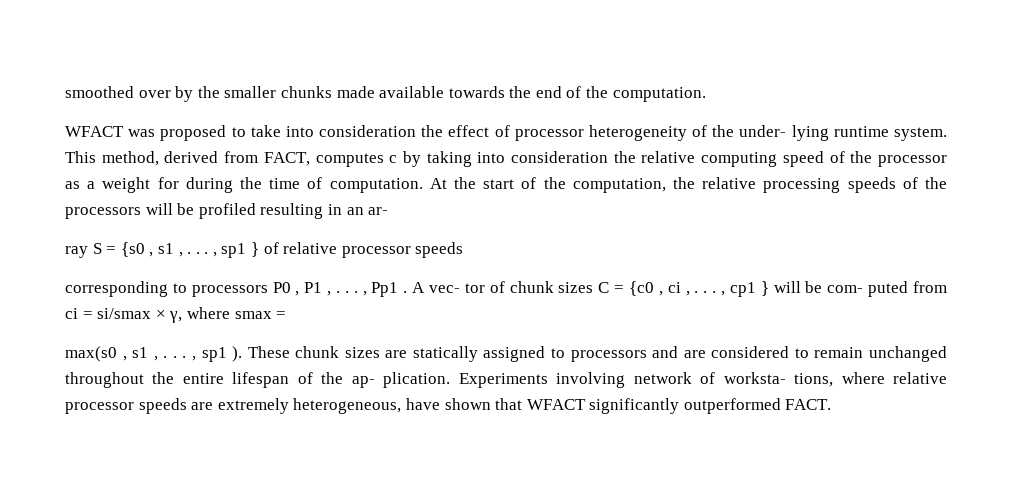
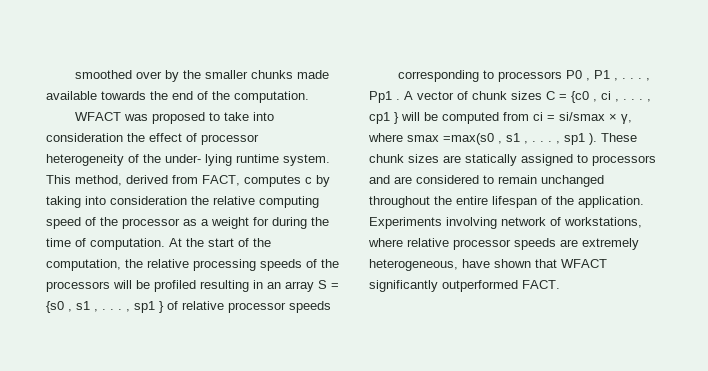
[368,207,389,215] [65,246,88,258] ar- // ray -> [285,281,314,292] array
[428,283,485,293] vec- tor -> [417,91,454,100] vector
[827,281,909,297] com- puted -> [442,112,499,124] computed
[276,311,287,319] [65,346,117,362] = // max(s0 -> [443,133,494,145] =max(s0
[351,372,451,388] ap- plication. -> [578,196,644,208] application.
[723,372,834,387] worksta- tions, -> [564,217,642,228] workstations,

